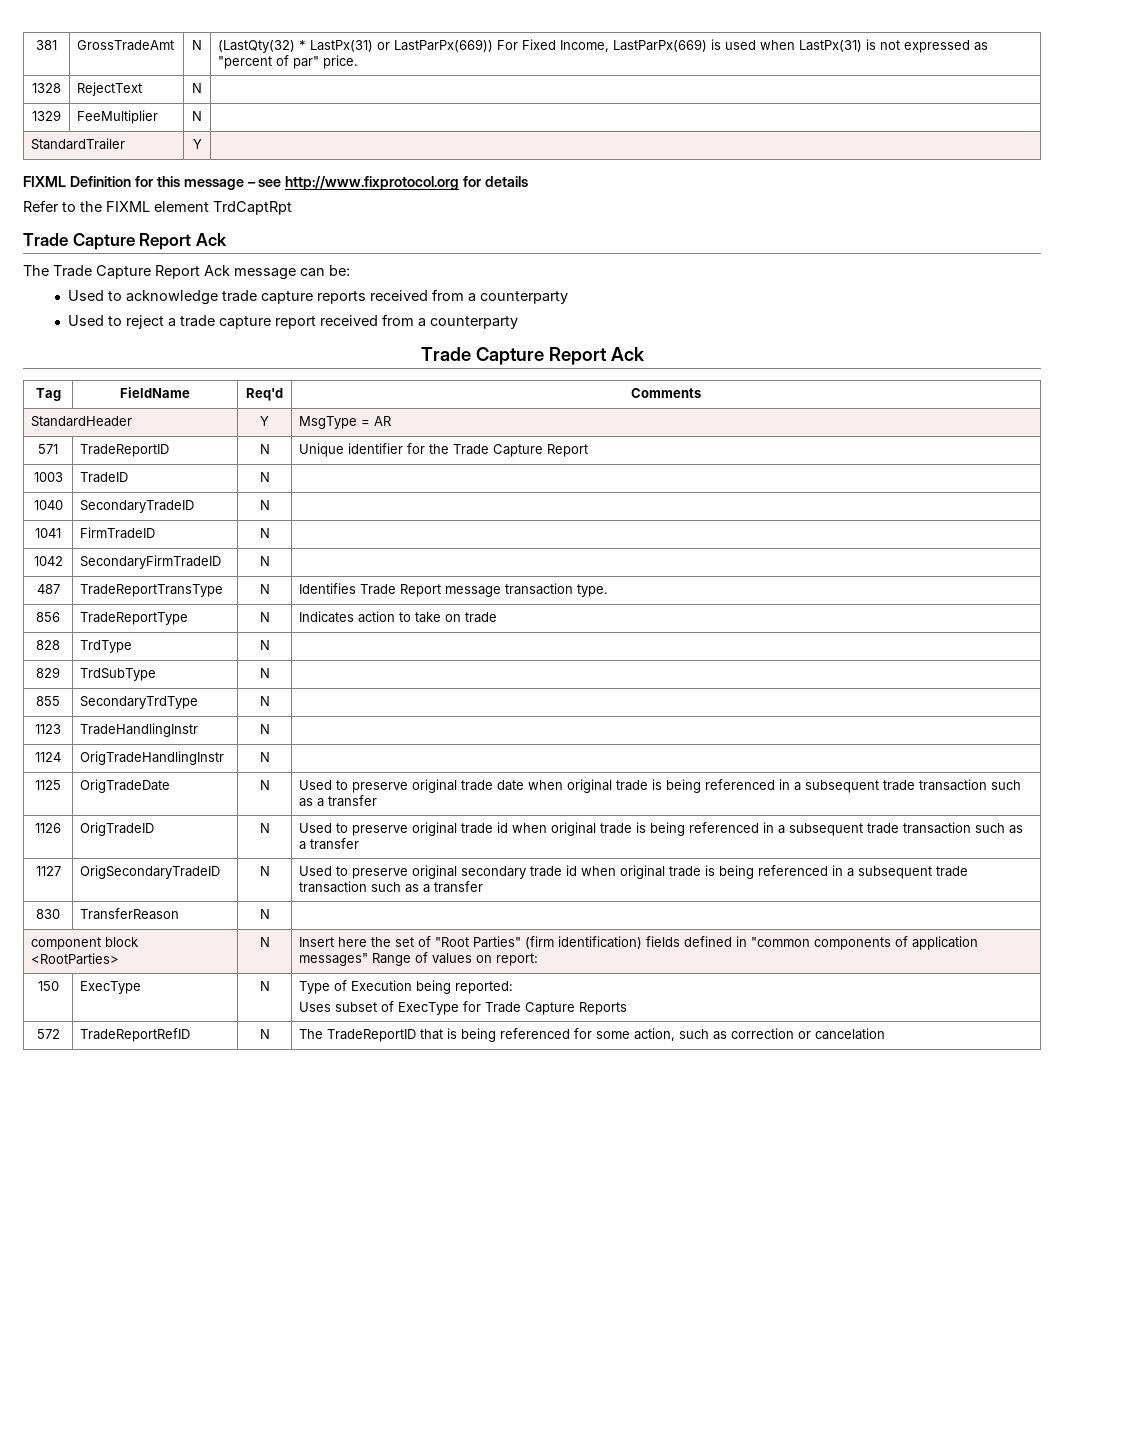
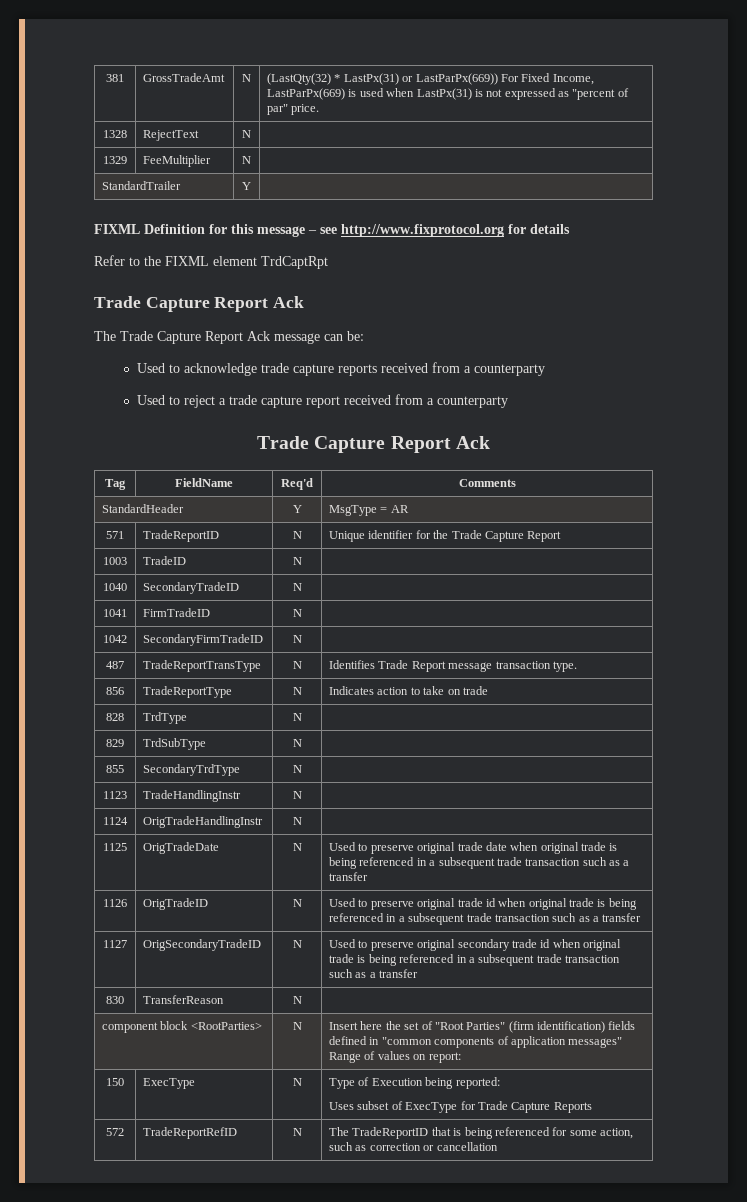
[815,1028,886,1040] cancelation -> [436,1142,498,1151] cancellation

